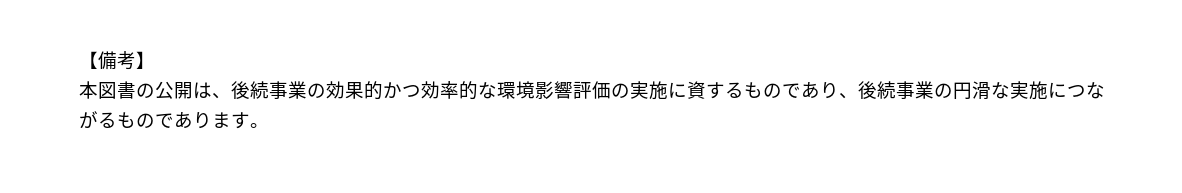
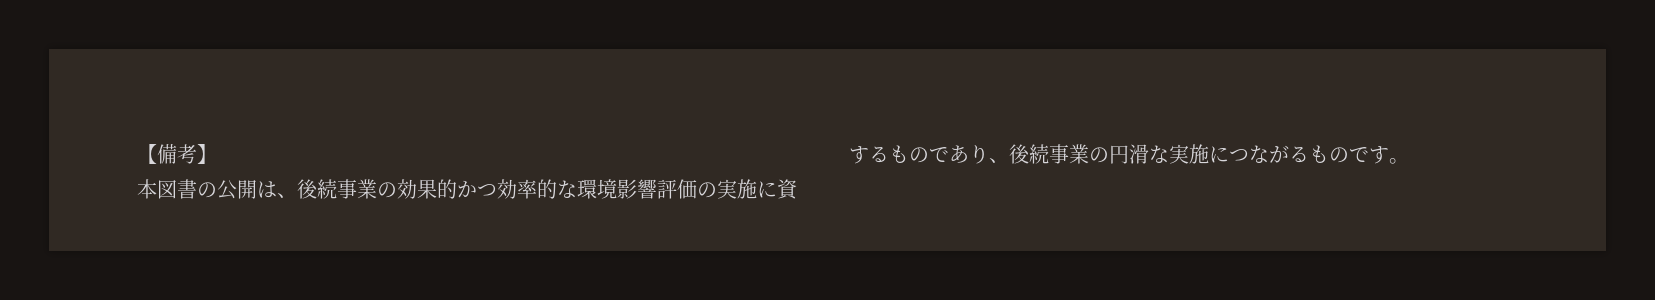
[174,111,231,129] ありま -> (1369, 154) none

